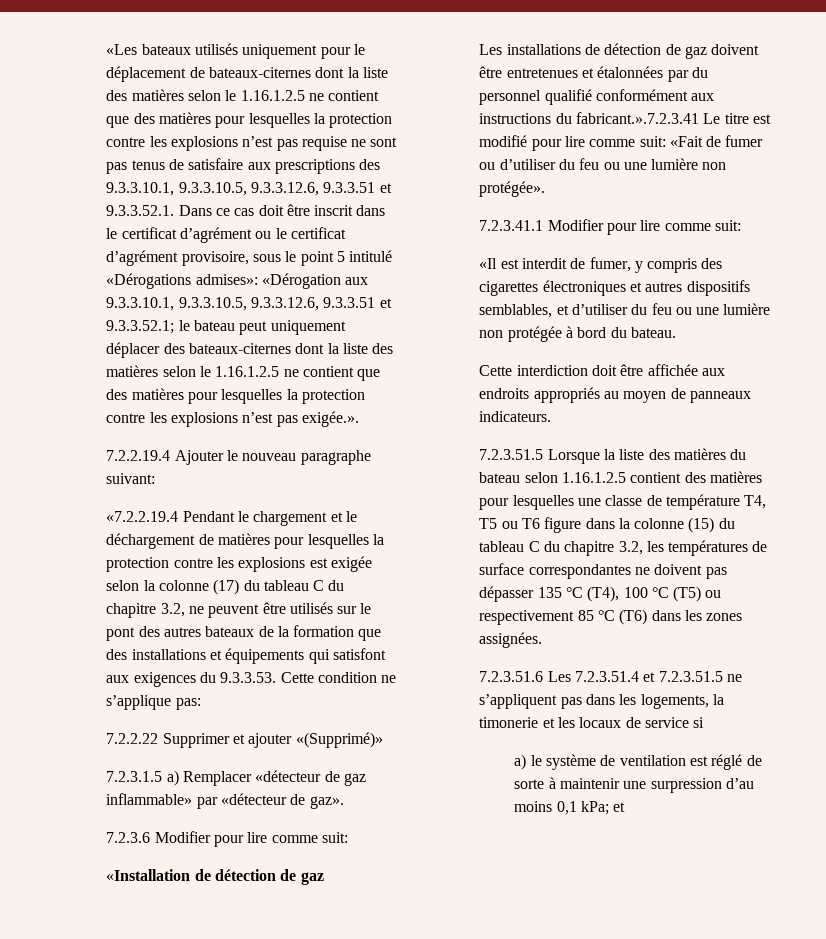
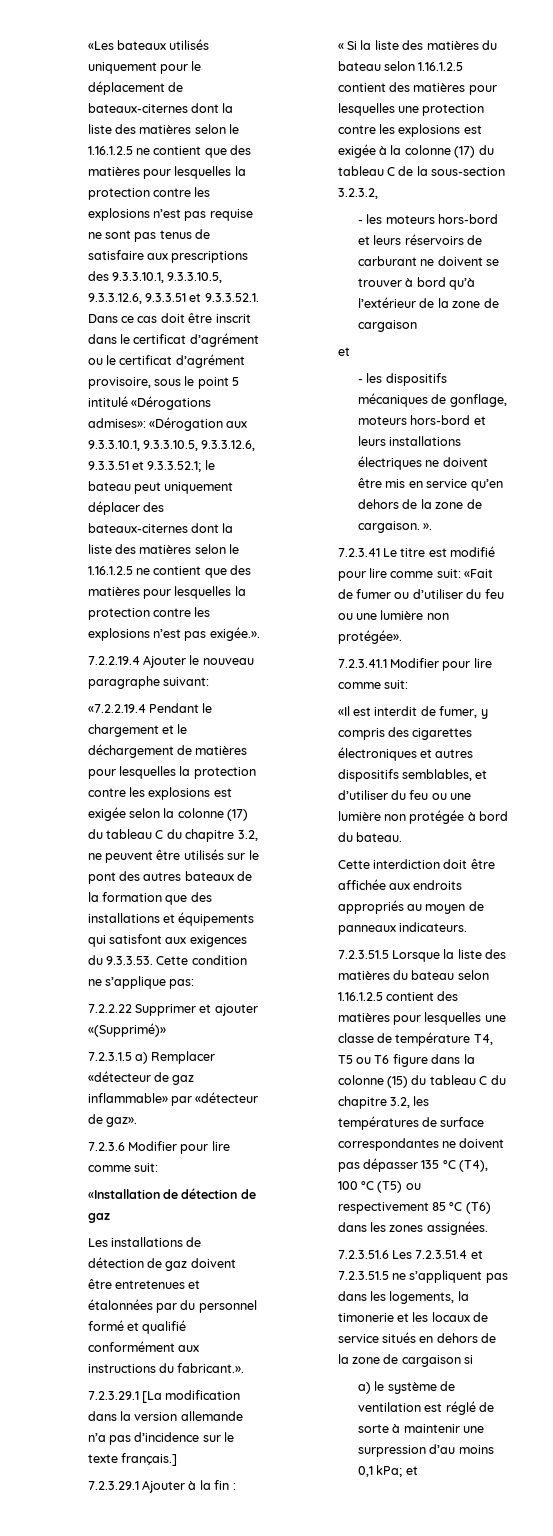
(542, 97) none -> [87,1320,140,1331] formé et
[575,112,699,124] fabricant.».7.2.3.41 -> [177,1363,245,1373] [87,1390,241,1403] [87,1411,243,1421] [87,1432,235,1445] [87,1453,178,1466] [87,1480,236,1493] [337,40,497,50] [337,61,464,71] [337,82,497,95] [337,103,485,116] [337,124,482,137] [337,144,494,158] [337,166,506,176] [337,188,378,199] [358,214,499,224] [358,234,483,245] [358,256,500,266] [358,277,476,290] [358,297,499,308] [358,320,418,332] [337,347,350,356] [358,373,447,386] [358,393,507,407] [358,415,486,425] [358,436,462,446] [358,456,488,470] [358,478,503,491] [358,499,482,509] [358,521,433,533] [337,548,380,557] fabricant.». // 7.2.3.29.1 [La modification dans la version allemande n’a pas d’incidence sur le texte français.] // 7.2.3.29.1 Ajouter à la fin : // « Si la liste des matières du bateau selon 1.16.1.2.5 contient des matières pour lesquelles une protection contre les explosions est exigée à la colonne (17) du tableau C de la sous-section 3.2.3.2, // - les moteurs hors-bord et leurs réservoirs de carburant ne doivent se trouver à bord qu’à l’extérieur de la zone de cargaison // et // - les dispositifs mécaniques de gonflage, moteurs hors-bord et leurs installations électriques ne doivent être mis en service qu’en dehors de la zone de cargaison. ». // 7.2.3.41
(689, 722) none -> [382,1332,497,1343] [337,1354,461,1367] situés en dehors de la zone de cargaison

